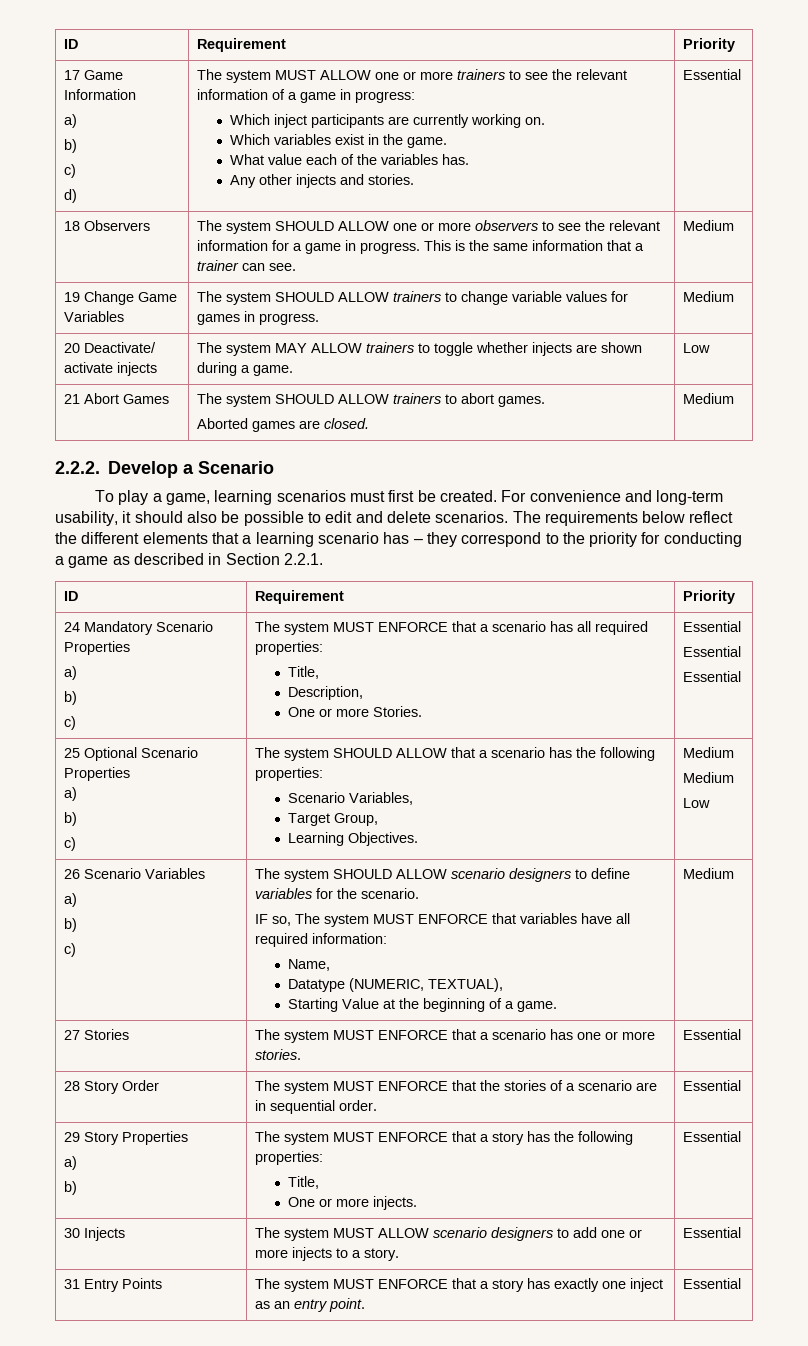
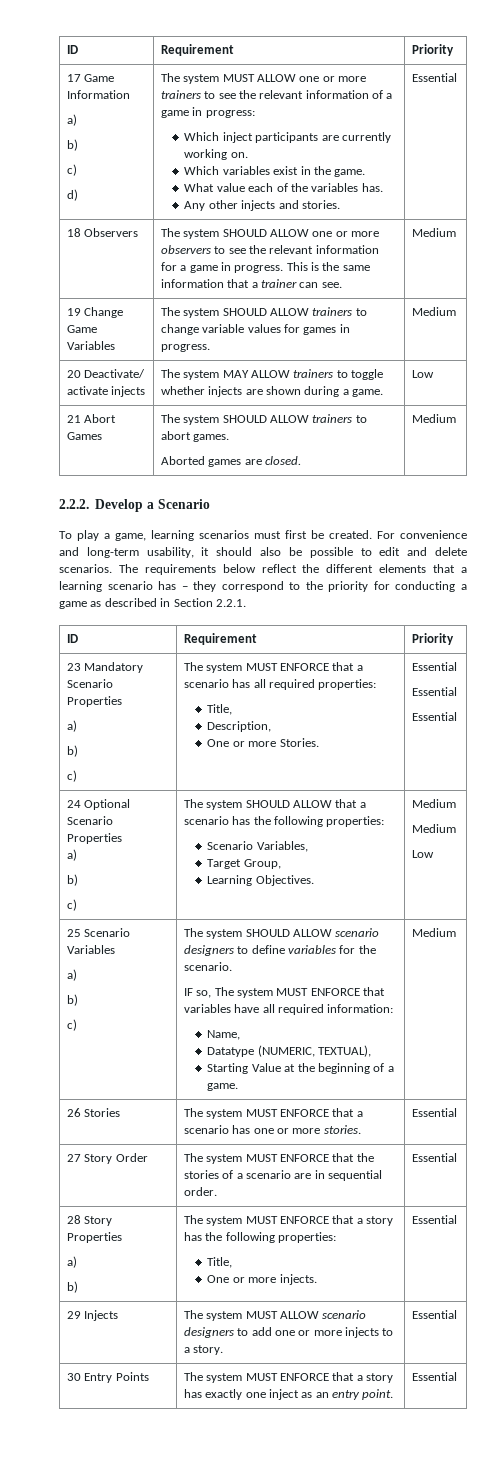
[64,622,81,632] 24 -> [66,663,81,671] 23
[64,748,81,758] 25 -> [66,800,81,808] 24
[64,869,81,879] 26 -> [66,929,81,937] 25
[64,1030,81,1040] 27 -> [66,1108,81,1117] 26
[64,1081,81,1091] 28 -> [66,1154,81,1162] 27
[64,1132,81,1142] 29 -> [66,1215,81,1224] 28
[64,1228,81,1238] 30 -> [66,1311,81,1319] 29
[64,1279,81,1289] 31 -> [66,1373,81,1381] 30

